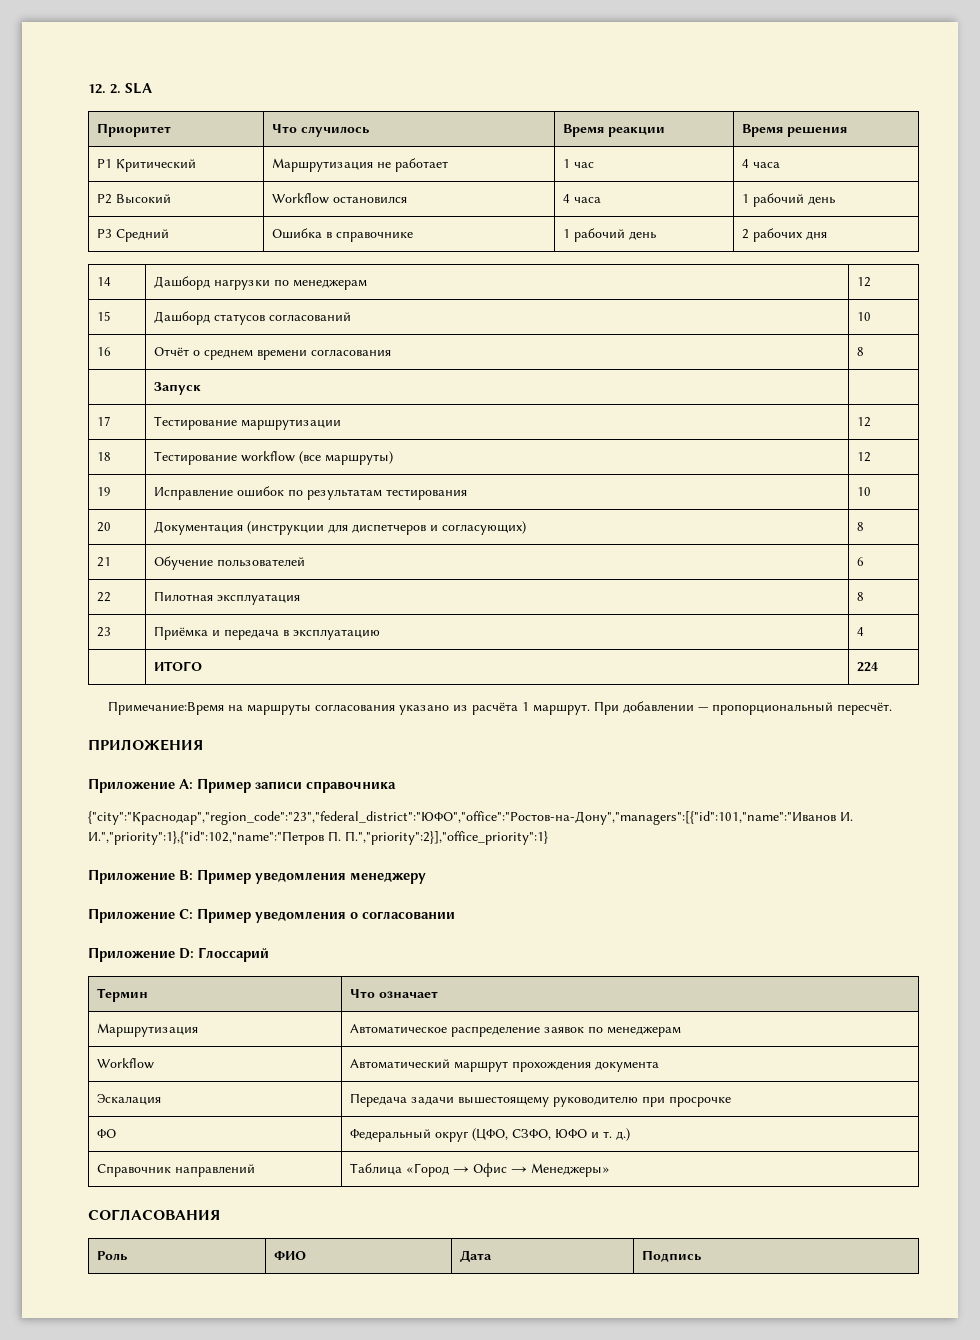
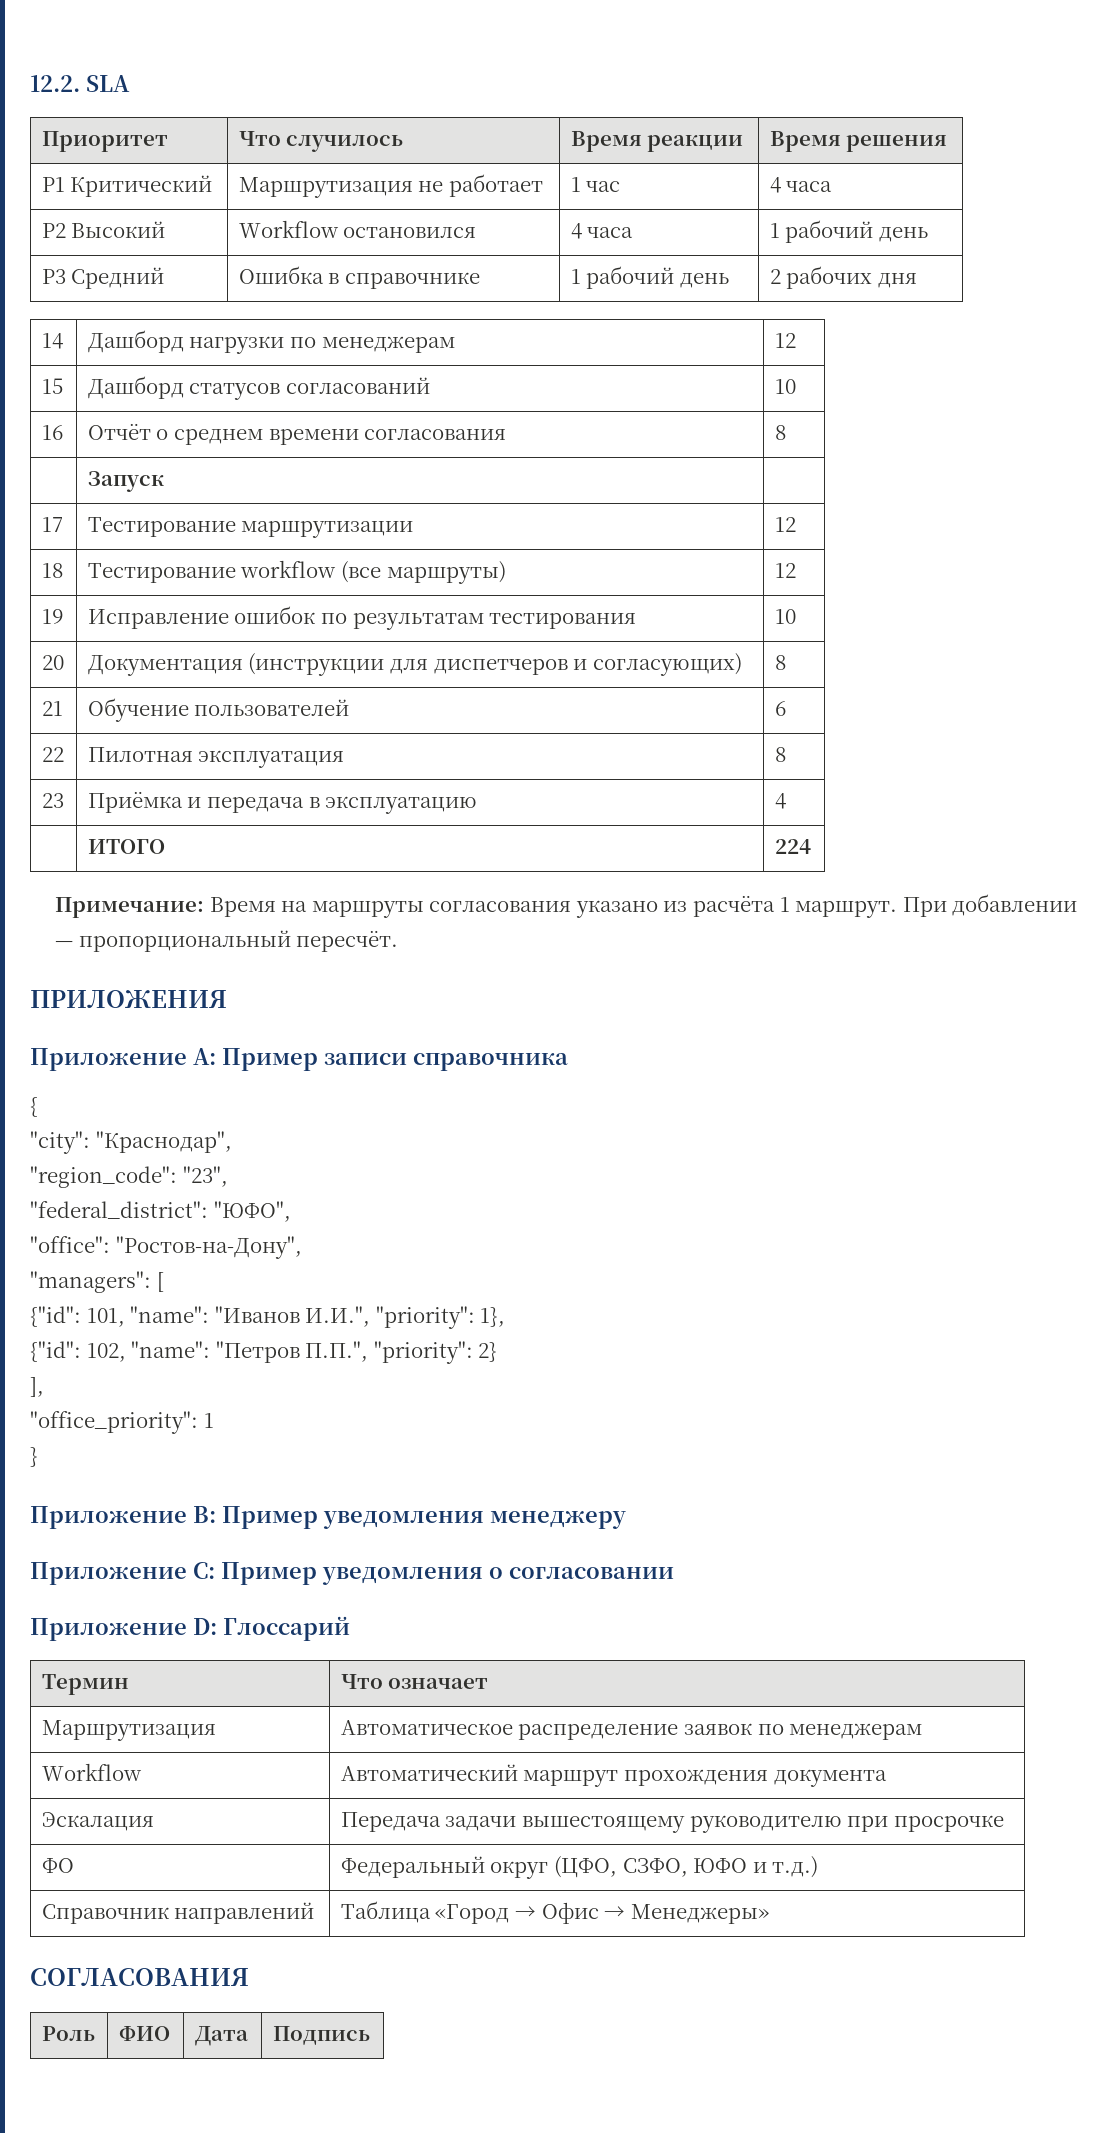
[88,84,121,94] 12. 2. -> [30,75,80,92] 12.2.
[108,701,225,715] Примечание:Время -> [55,897,276,918] Примечание: Время
[88,811,853,825] [88,831,548,845] {"city":"Краснодар","region_code":"23","federal_district":"ЮФО","office":"Ростов-на-Дону","managers":[{"id":101,"name":"Иванов И. И.","priority":1},{"id":102,"name":"Петров П. П.","priority":2}],"office_priority":1} -> [30,1097,38,1117] [30,1131,232,1154] [30,1166,228,1188] [30,1201,291,1222] [30,1236,302,1259] [30,1271,164,1293] [30,1306,506,1329] [30,1341,498,1364] [30,1377,44,1397] [30,1411,214,1434] [30,1447,38,1467] { // "city": "Краснодар", // "region_code": "23", // "federal_district": "ЮФО", // "office": "Ростов-на-Дону", // "managers": [ // {"id": 101, "name": "Иванов И.И.", "priority": 1}, // {"id": 102, "name": "Петров П.П.", "priority": 2} // ], // "office_priority": 1 // }
[602,1128,630,1141] т. д.) -> [772,1856,819,1878] т.д.)

